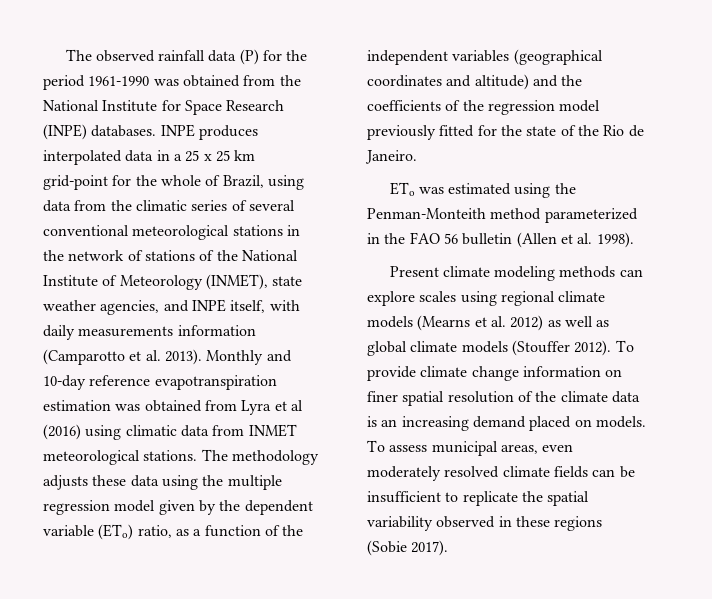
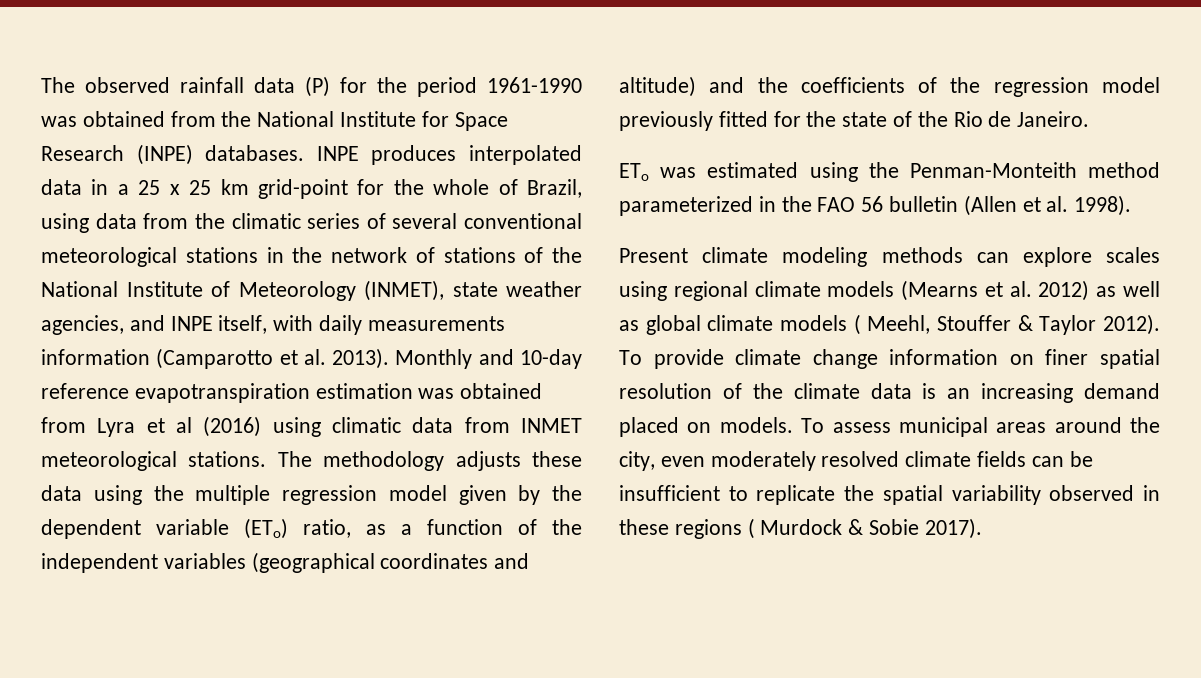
[511,340,570,356] (Stouffer -> [853,314,1097,335] ( Meehl, Stouffer & Taylor
[500,444,538,454] areas, -> [996,417,1160,433] [619,451,655,471] areas around the city,
[367,540,407,556] (Sobie -> [747,518,920,539] ( Murdock & Sobie

